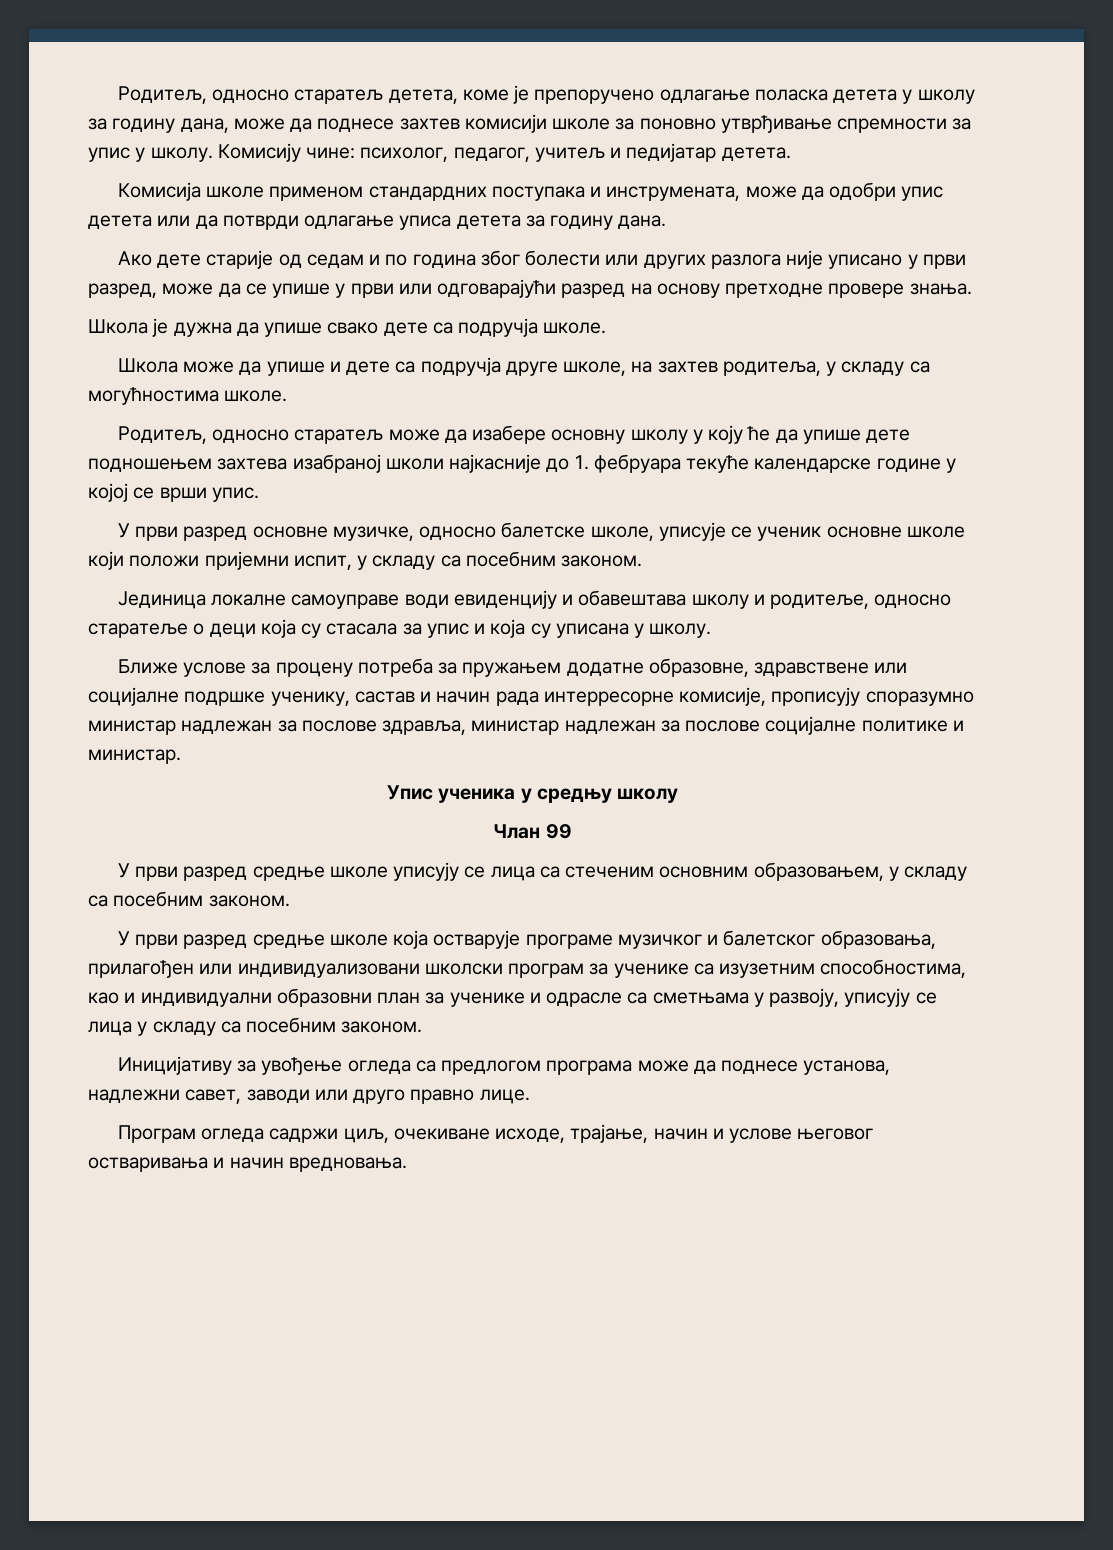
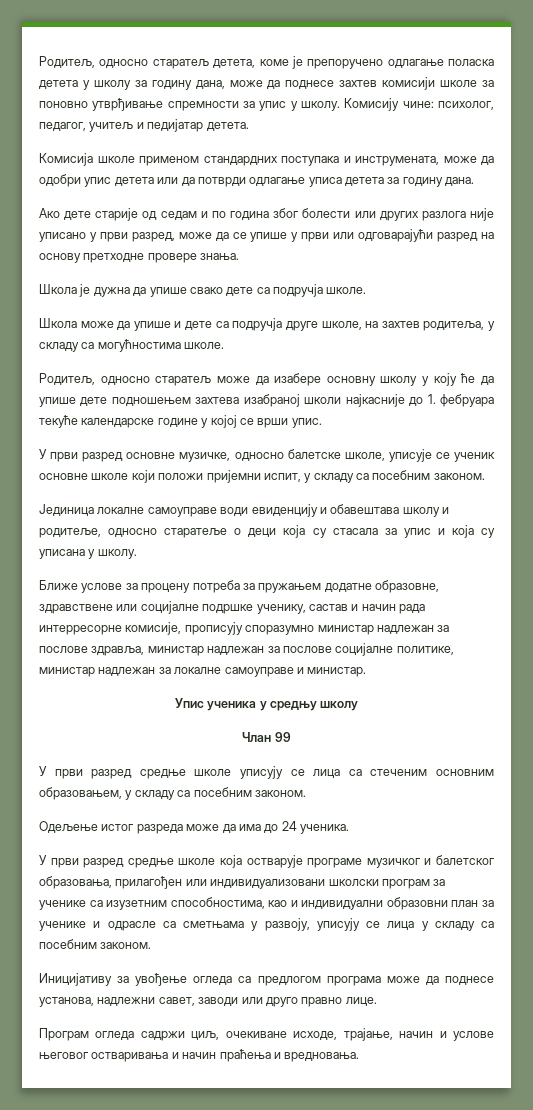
[861,720,948,732] политике -> [396,646,454,655] [39,667,294,677] политике, министар надлежан за локалне самоуправе
(290, 901) none -> [39,821,349,834] // Одељење истог разреда може да има до 24 ученика.
(284, 1163) none -> [219,1049,281,1062] праћења и

